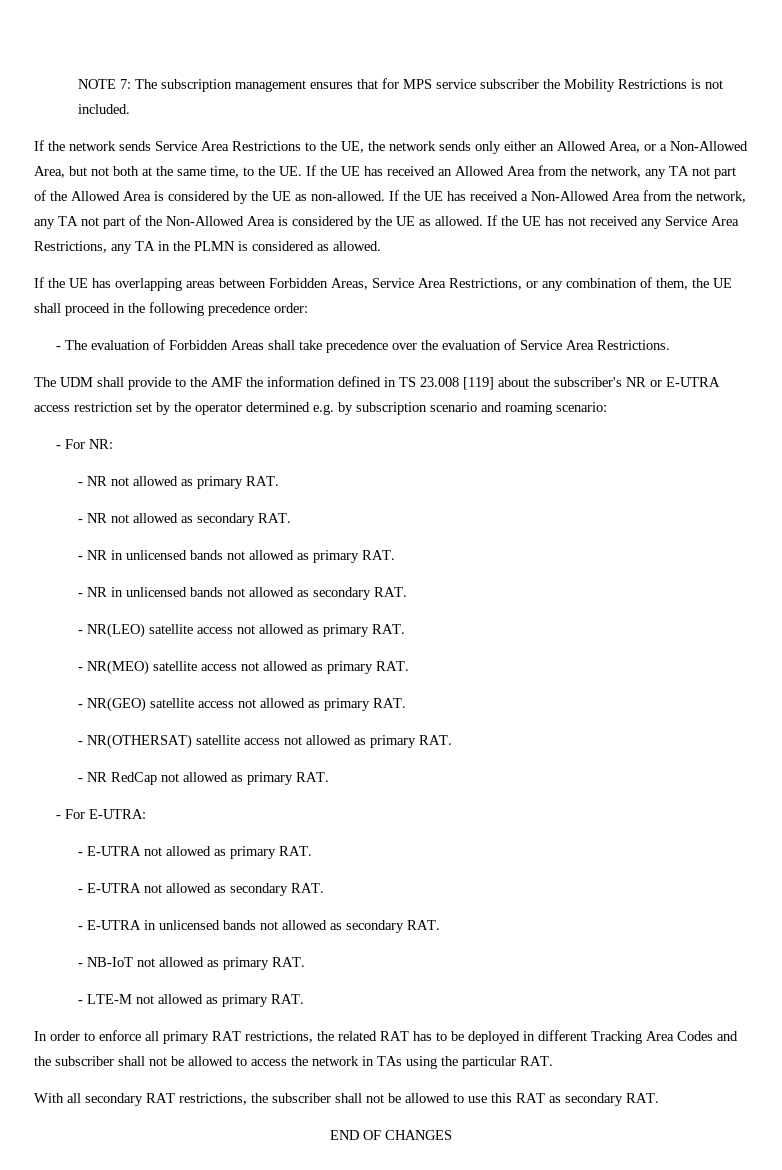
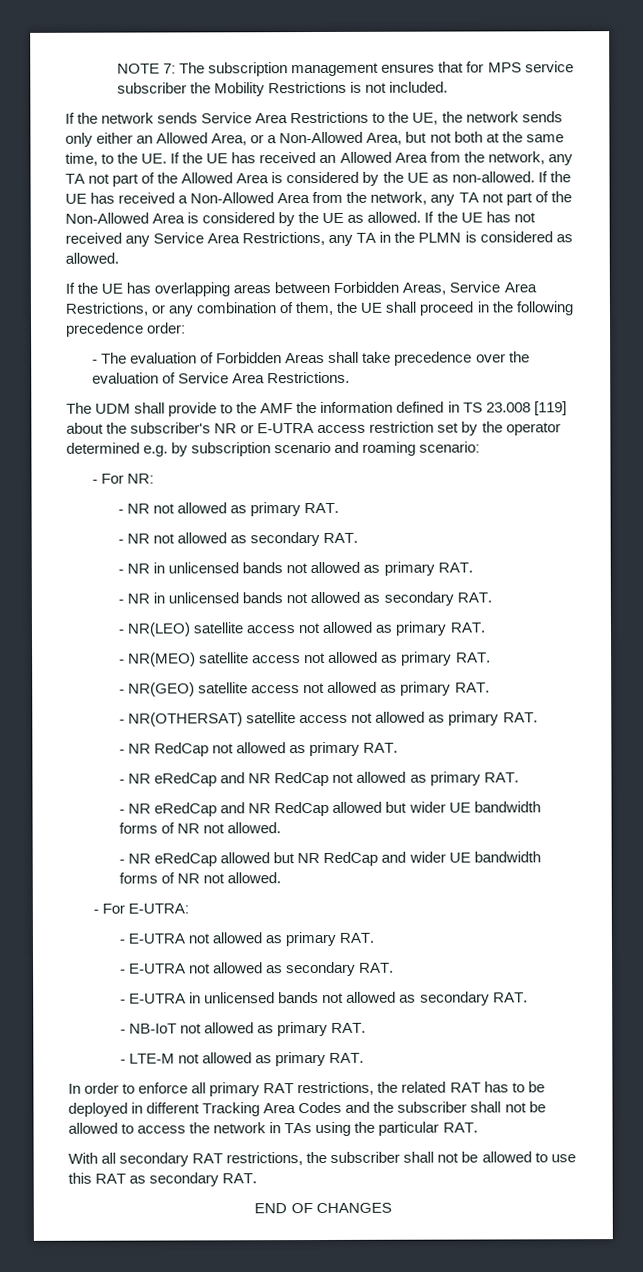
(330, 777) none -> [119,771,519,787] [119,801,541,817] [119,822,282,834] [119,851,541,867] [119,872,282,884] // - NR eRedCap and NR RedCap not allowed as primary RAT. // - NR eRedCap and NR RedCap allowed but wider UE bandwidth forms of NR not allowed. // - NR eRedCap allowed but NR RedCap and wider UE bandwidth forms of NR not allowed.

